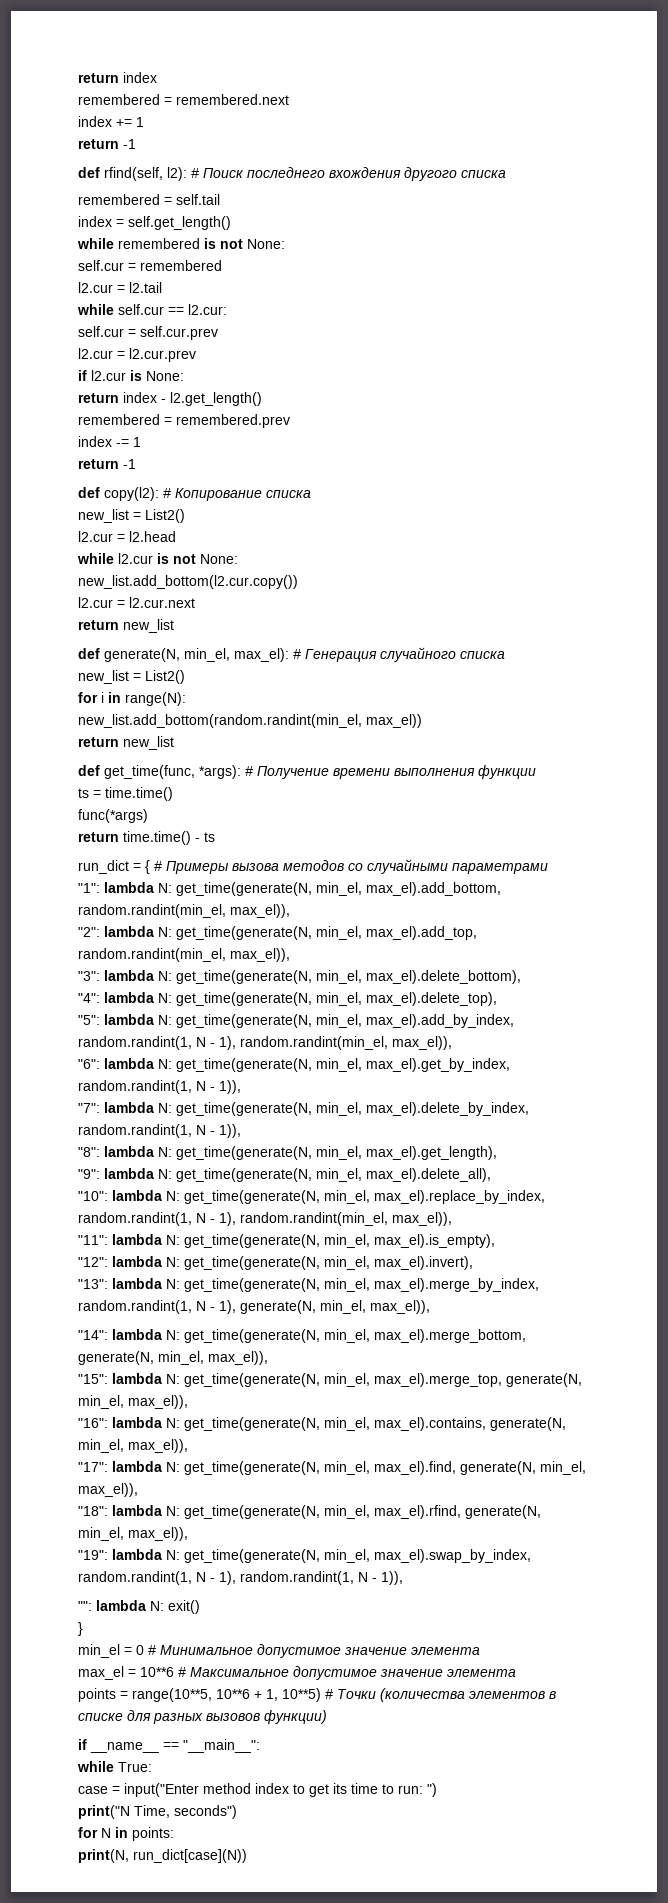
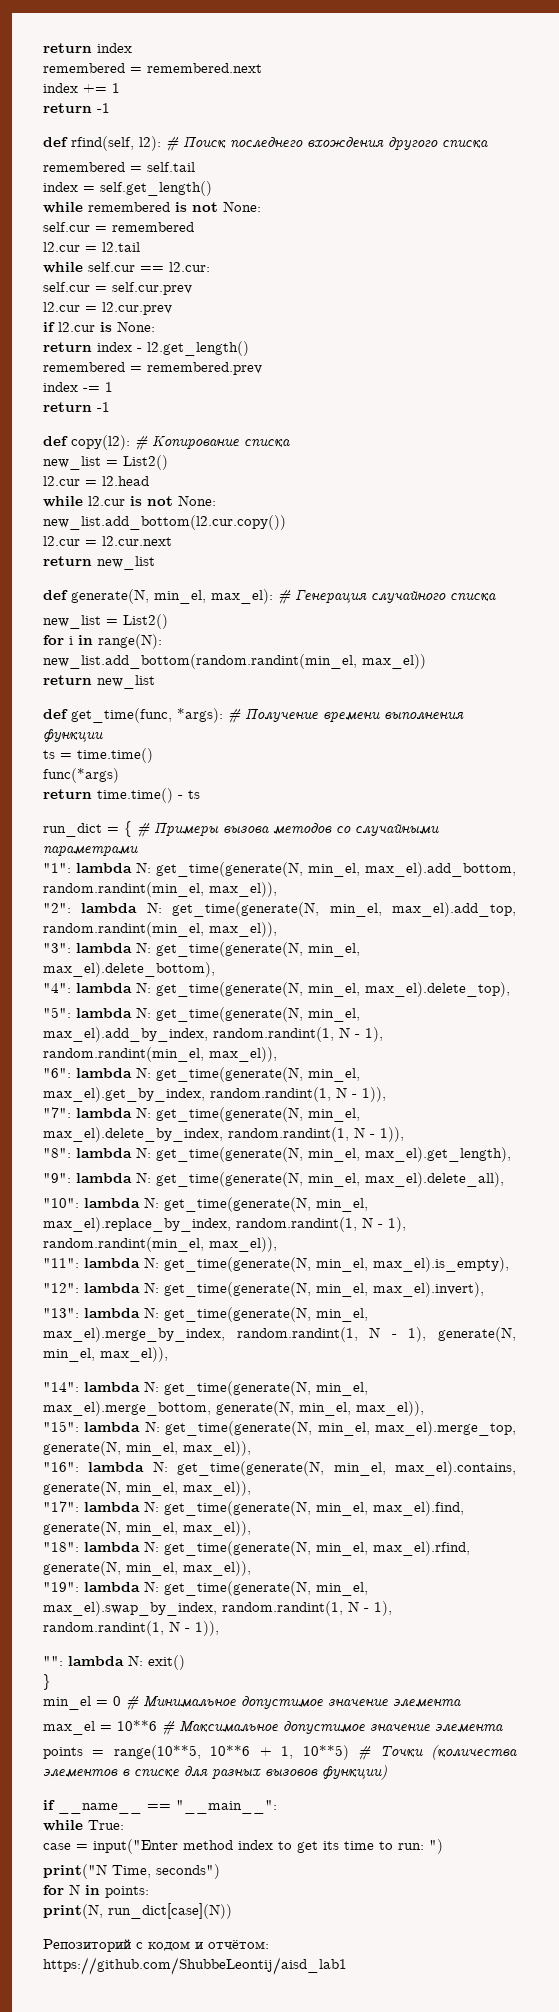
(247, 1856) none -> [43,1939,269,1952] [43,1957,347,1975] // Репозиторий с кодом и отчётом: https://github.com/ShubbeLeontij/aisd_lab1

